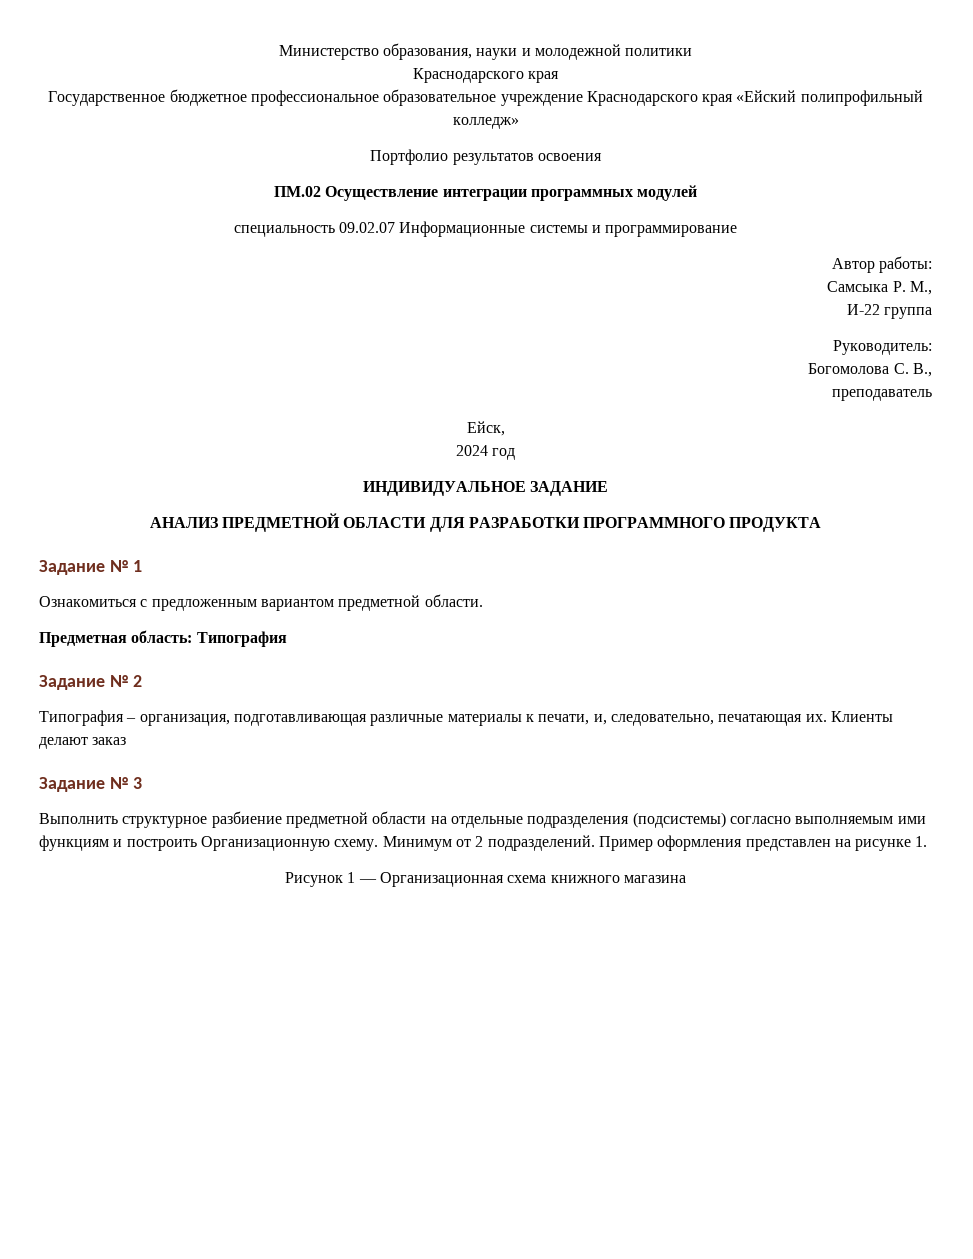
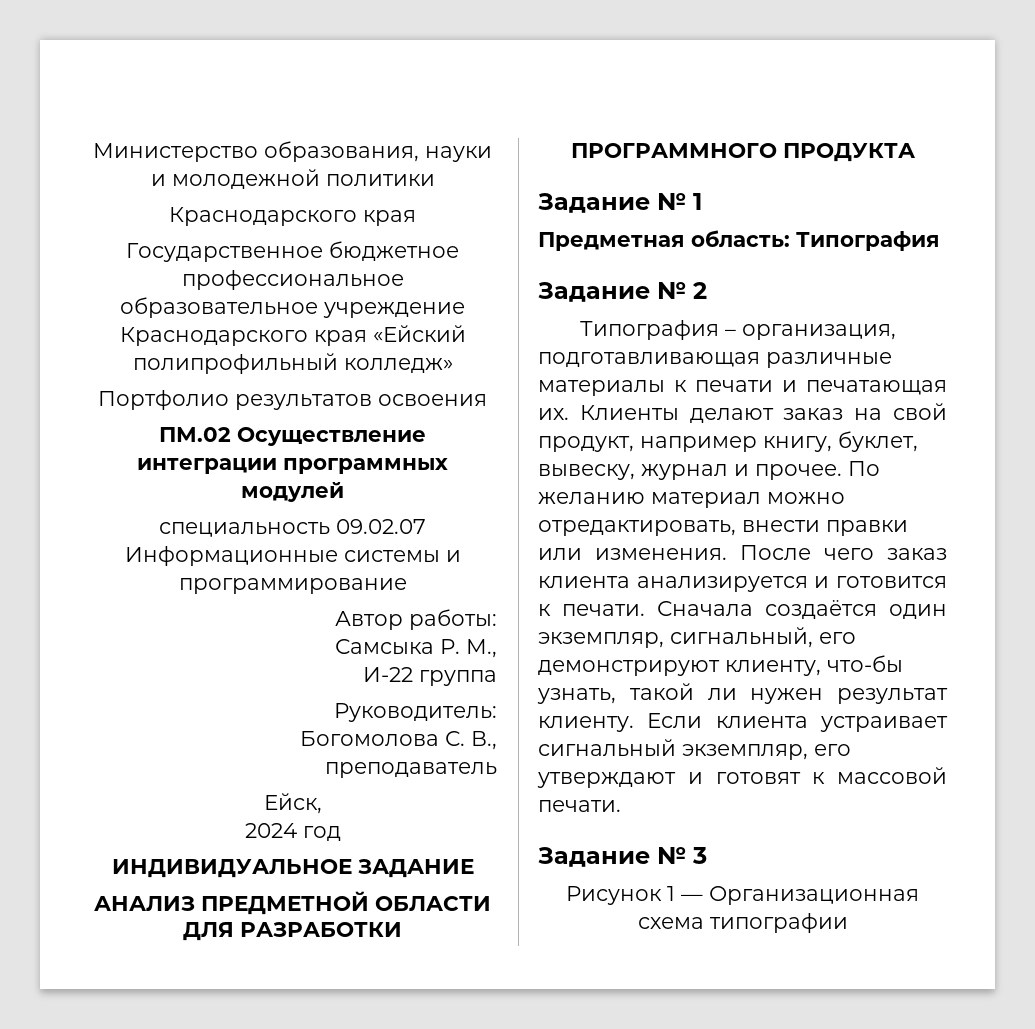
[39,594,483,611] // Ознакомиться с предложенным вариантом предметной области. -> (702, 201) none
[538,714,714,726] печати, и, следовательно, -> [695,380,797,392] печати и
[39,777,143,792] [39,811,926,828] [39,835,928,851] // Задание № 3 // Выполнить структурное разбиение предметной области на отдельные подразделения (подсистемы) согласно выполняемым ими функциям и построить Организационную схему. Минимум от 2 подразделений. Пример оформления представлен на рисунке 1. -> [854,403,947,420] [538,431,918,452] [538,461,880,480] [538,492,845,508] [538,520,908,536] [538,545,947,560] [538,576,947,592] [538,600,947,619] [538,627,856,648] [538,655,903,676] [537,683,948,704] [538,713,948,732] [538,739,851,760] [537,767,947,788] [538,800,621,812] [538,847,707,867] на свой продукт, например книгу, буклет, вывеску, журнал и прочее. По желанию материал можно отредактировать, внести правки или изменения. После чего заказ клиента анализируется и готовится к печати. Сначала создаётся один экземпляр, сигнальный, его демонстрируют клиенту, что-бы узнать, такой ли нужен результат клиенту. Если клиента устраивает сигнальный экземпляр, его утверждают и готовят к массовой печати. // Задание № 3
[550,875,686,883] книжного магазина -> [709,913,848,933] типографии

